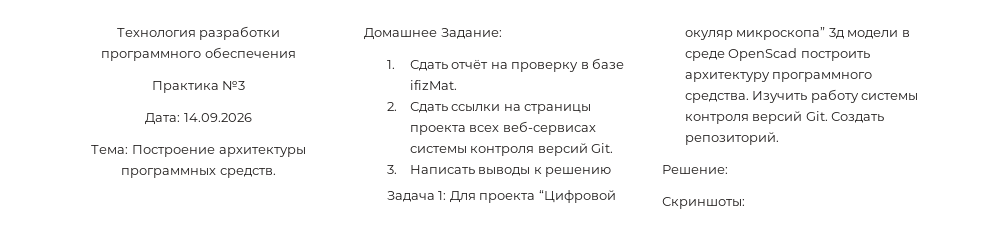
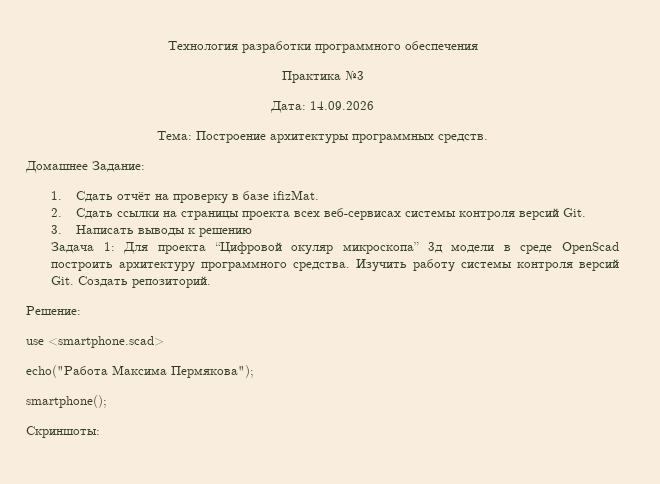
(728, 169) none -> [26,336,164,348] [26,365,254,378] [26,395,107,408] // use <smartphone.scad> // echo("Работа Максима Пермякова"); // smartphone();

